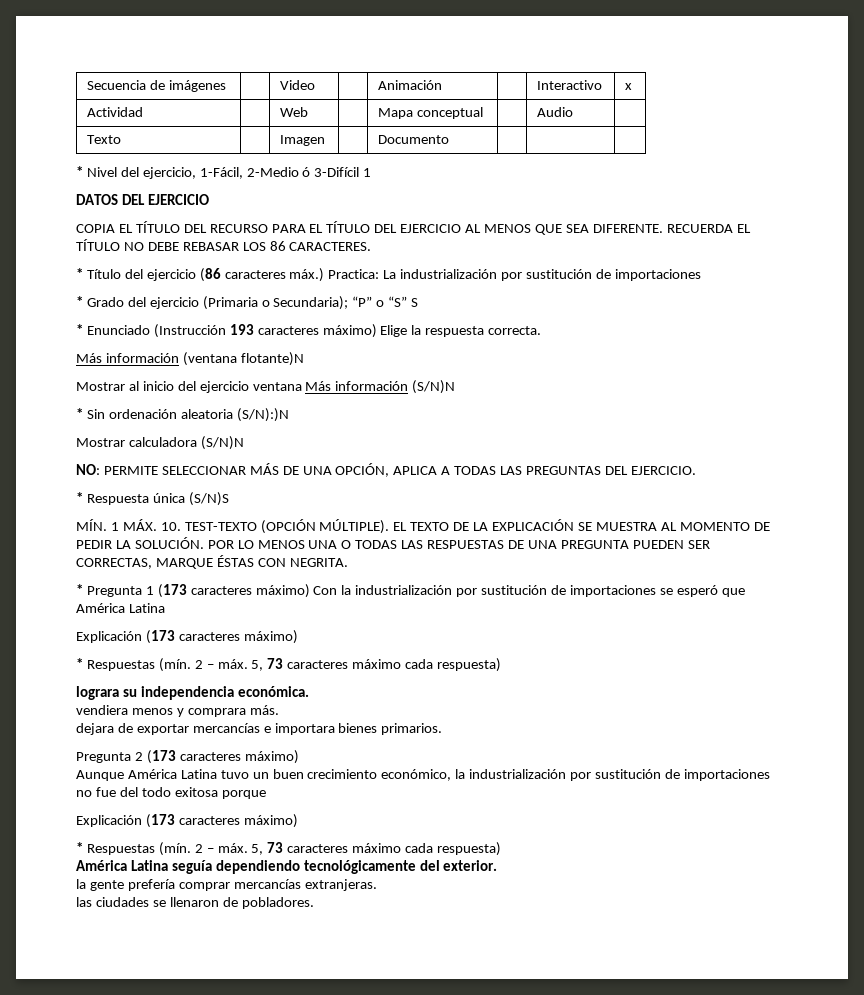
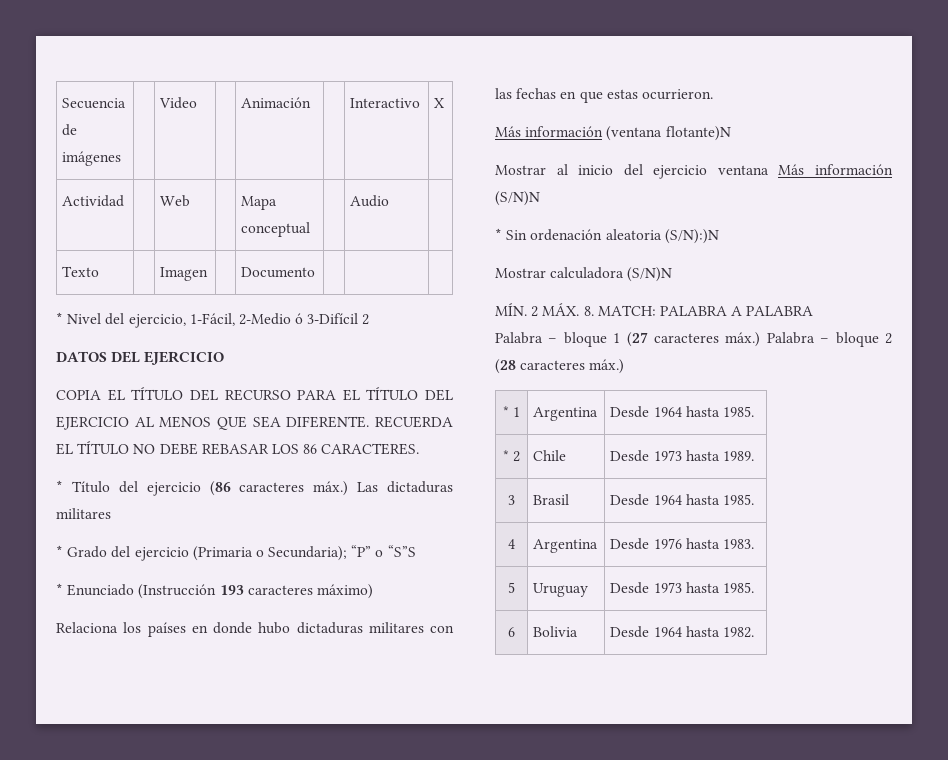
[625,83,633,90] x -> [434,98,445,108] X
[363,168,372,177] 1 -> [362,314,370,325] 2
[328,269,701,281] Practica: La industrialización por sustitución de importaciones -> [357,481,453,493] [56,508,111,519] Las dictaduras militares
[388,296,419,307] “S” S -> [387,545,416,557] “S”S
[380,325,542,337] Elige la respuesta correcta. -> [56,622,454,637] [495,88,713,103] // Relaciona los países en donde hubo dictaduras militares con las fechas en que estas ocurrieron.
[76,463,696,477] [76,492,229,506] [76,519,770,534] [76,537,710,549] [76,555,348,569] [76,584,745,598] [76,603,165,613] [76,630,298,644] [76,658,502,672] [76,686,309,700] [76,705,279,717] [76,723,443,735] [76,750,299,764] [76,769,770,781] [76,787,266,799] [76,814,298,828] [76,842,502,856] [76,860,498,874] [76,879,377,891] [76,897,314,909] NO: PERMITE SELECCIONAR MÁS DE UNA OPCIÓN, APLICA A TODAS LAS PREGUNTAS DEL EJERCICIO. // * Respuesta única (S/N)S // MÍN. 1 MÁX. 10. TEST-TEXTO (OPCIÓN MÚLTIPLE). EL TEXTO DE LA EXPLICACIÓN SE MUESTRA AL MOMENTO DE PEDIR LA SOLUCIÓN. POR LO MENOS UNA O TODAS LAS RESPUESTAS DE UNA PREGUNTA PUEDEN SER CORRECTAS, MARQUE ÉSTAS CON NEGRITA. // * Pregunta 1 (173 caracteres máximo) Con la industrialización por sustitución de importaciones se esperó que América Latina // Explicación (173 caracteres máximo) // * Respuestas (mín. 2 – máx. 5, 73 caracteres máximo cada respuesta) // lograra su independencia económica. // vendiera menos y comprara más. // dejara de exportar mercancías e importara bienes primarios. // Pregunta 2 (173 caracteres máximo) // Aunque América Latina tuvo un buen crecimiento económico, la industrialización por sustitución de importaciones no fue del todo exitosa porque // Explicación (173 caracteres máximo) // * Respuestas (mín. 2 – máx. 5, 73 caracteres máximo cada respuesta) // América Latina seguía dependiendo tecnológicamente del exterior. // la gente prefería comprar mercancías extranjeras. // las ciudades se llenaron de pobladores. -> [495,303,814,317] [495,332,892,347] [495,359,625,374] [502,406,521,417] [533,407,599,421] [610,406,754,418] [502,450,521,462] [533,450,567,461] [610,450,754,462] [508,495,515,505] [533,494,570,505] [610,494,754,506] [508,539,515,549] [533,539,599,553] [610,538,754,550] [508,582,515,593] [533,583,589,597] [610,582,754,594] [508,627,515,637] [533,626,579,637] [610,626,754,638] MÍN. 2 MÁX. 8. MATCH: PALABRA A PALABRA // Palabra – bloque 1 (27 caracteres máx.) Palabra – bloque 2 (28 caracteres máx.) // * 1 | Argentina | Desde 1964 hasta 1985. // * 2 | Chile | Desde 1973 hasta 1989. // 3 | Brasil | Desde 1964 hasta 1985. // 4 | Argentina | Desde 1976 hasta 1983. // 5 | Uruguay | Desde 1973 hasta 1985. // 6 | Bolivia | Desde 1964 hasta 1982.

